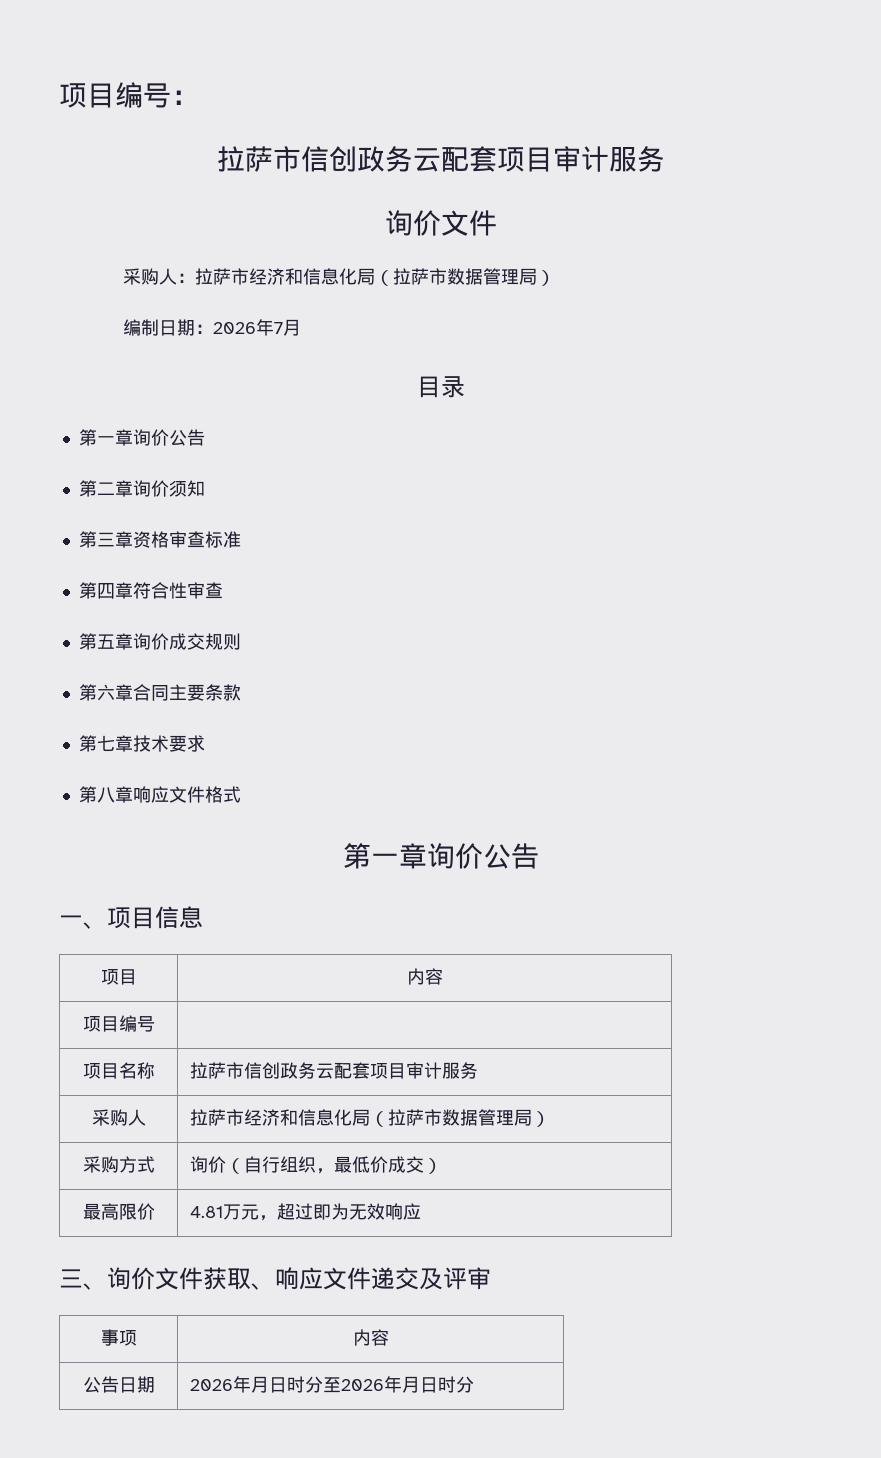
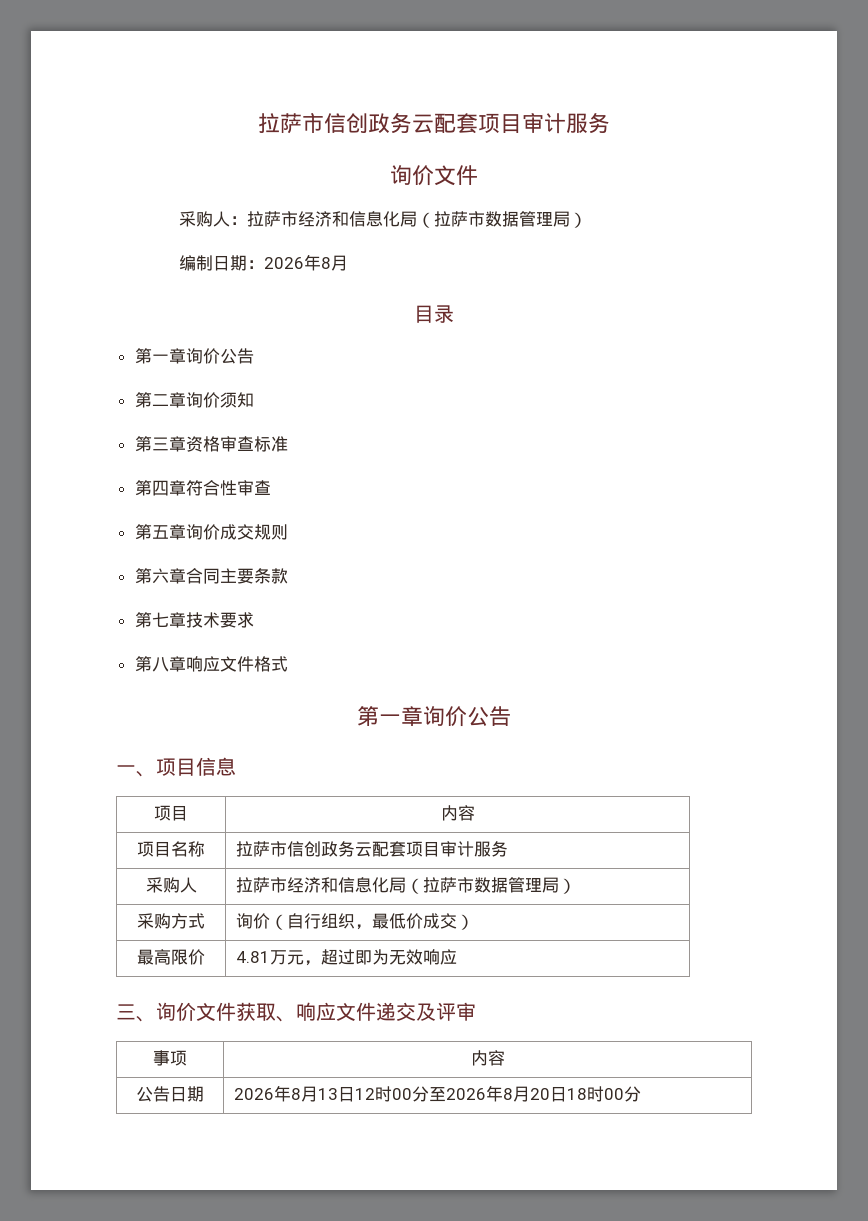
[59,82,199,108] 项目编号： // -> (258, 123) none
[274,322,284,334] 7 -> [320,257,331,269] 8
[82,1015,155,1032] // 项目编号 | -> (475, 813) none
[251,1376,457,1393] 月日时分至2026年月日时 -> [291,1085,625,1102] 8月13日12时00分至2026年8月20日18时00

